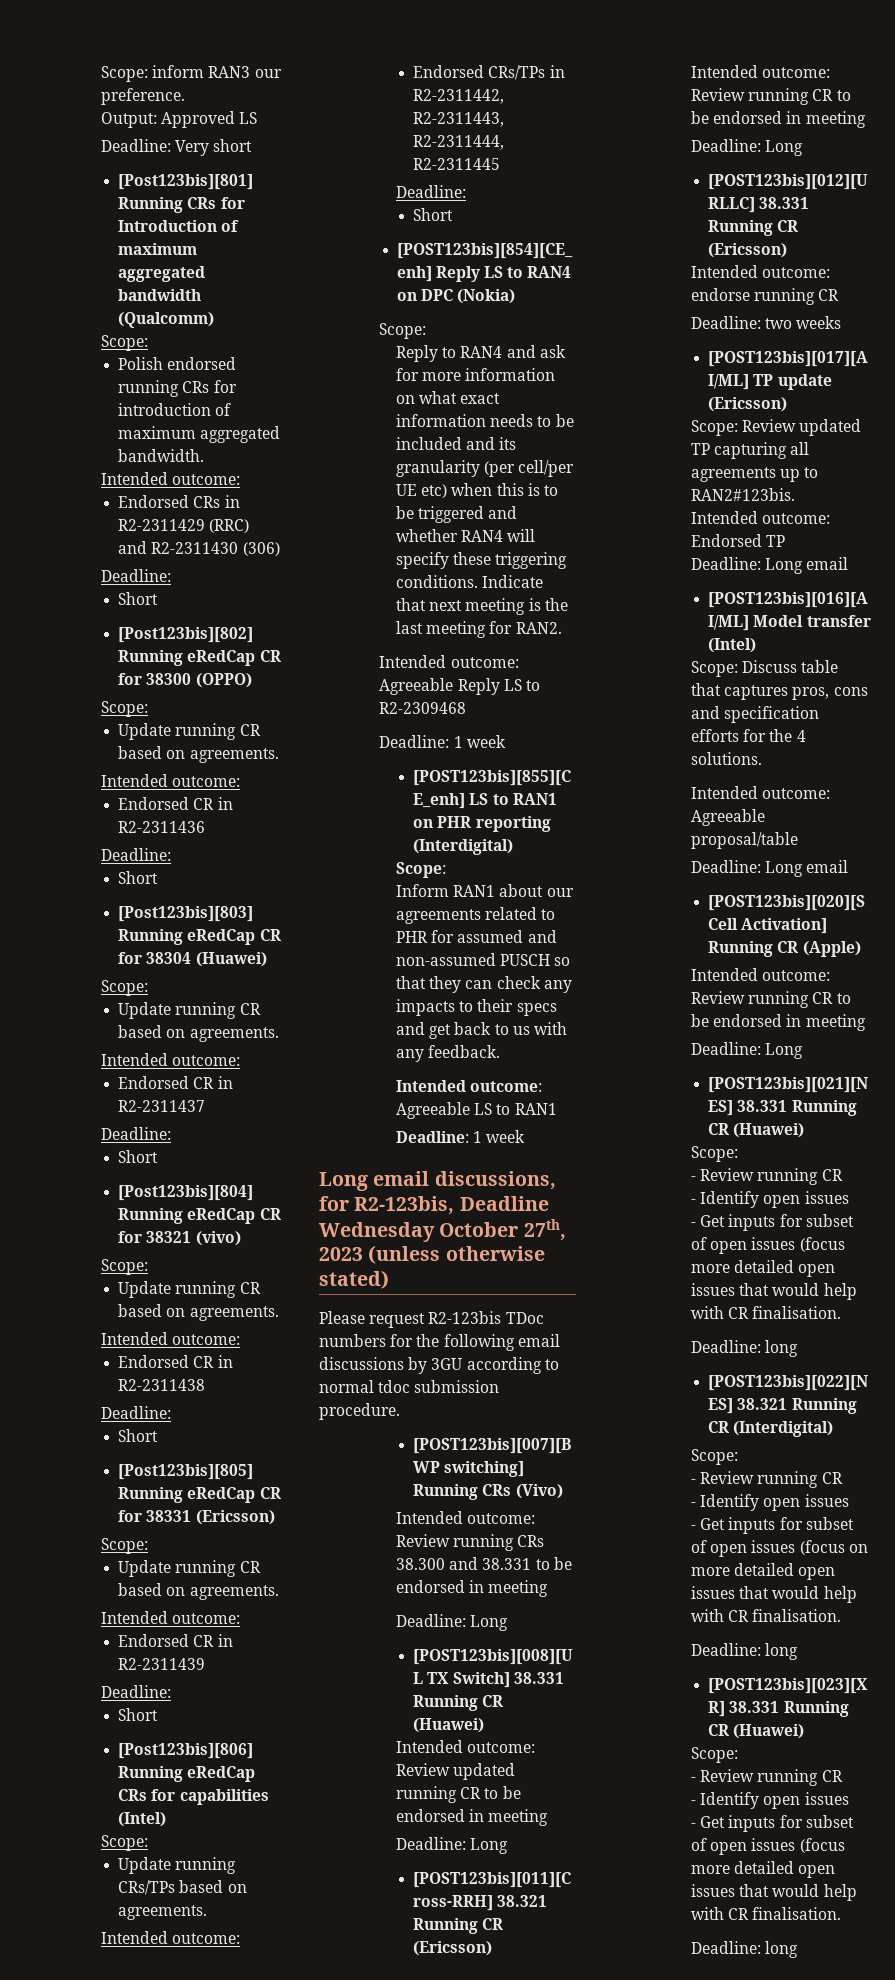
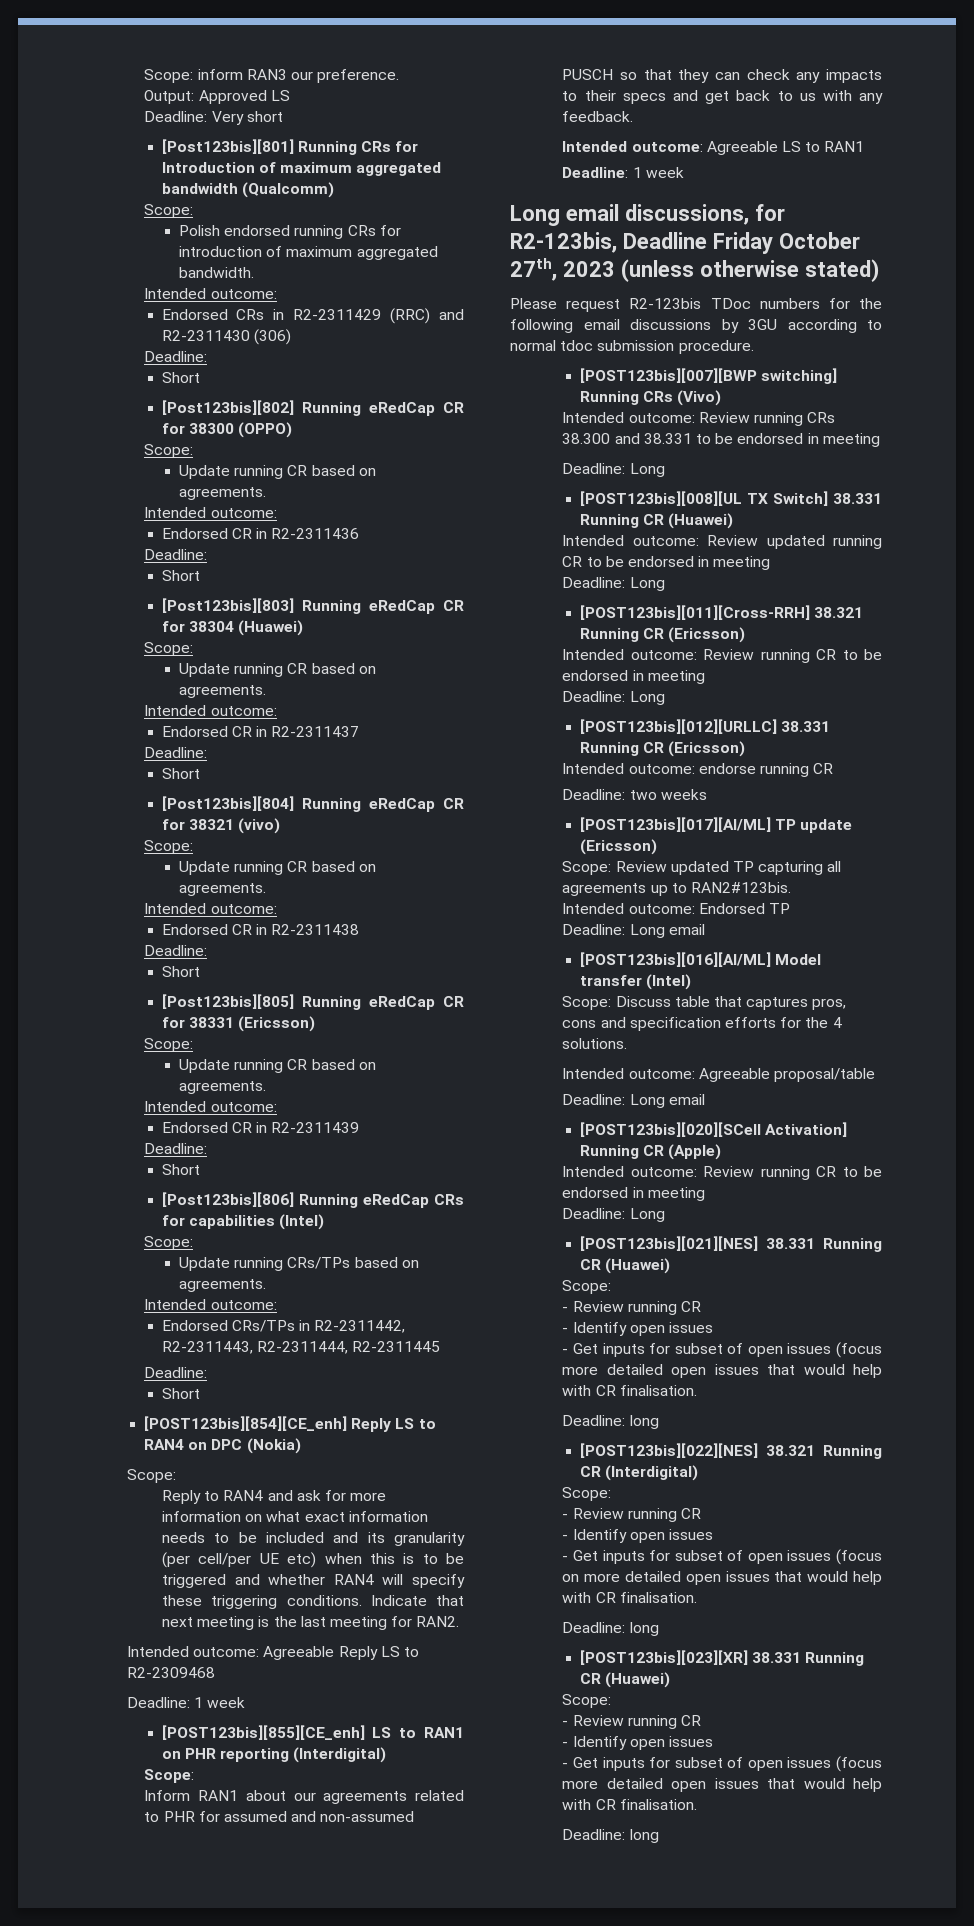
[319,1222,435,1242] Wednesday -> [712,232,773,254] Friday

